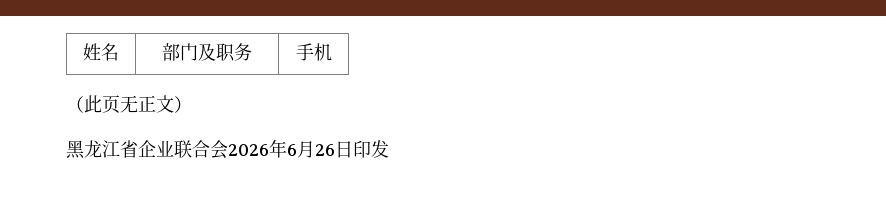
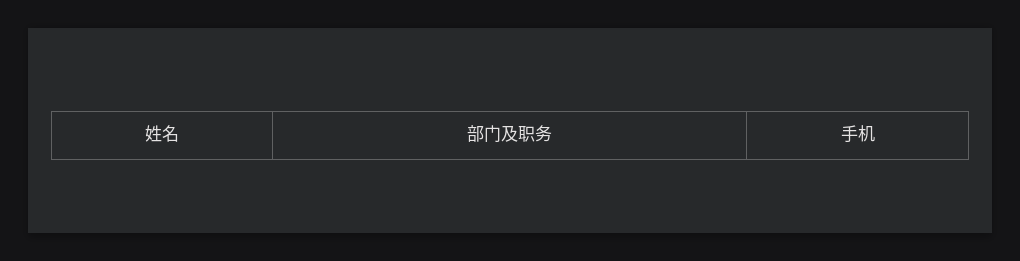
[66,95,192,114] [66,139,389,159] // （此页无正文） // 黑龙江省企业联合会2026年6月26日印发 -> (875, 133) none

